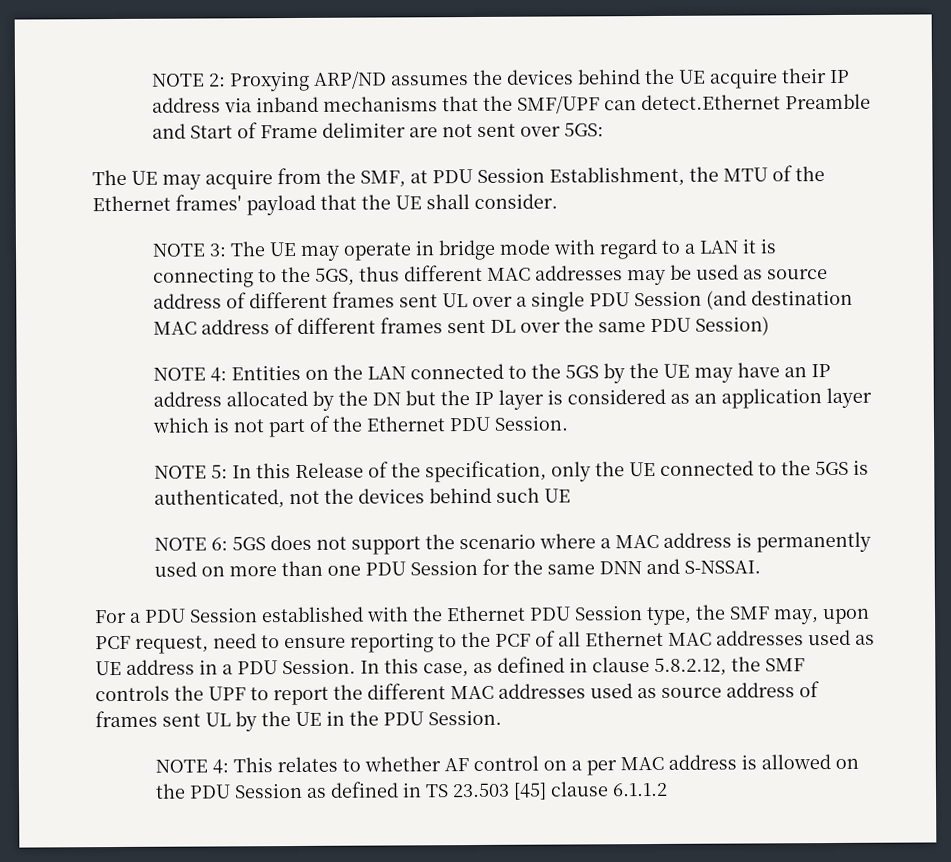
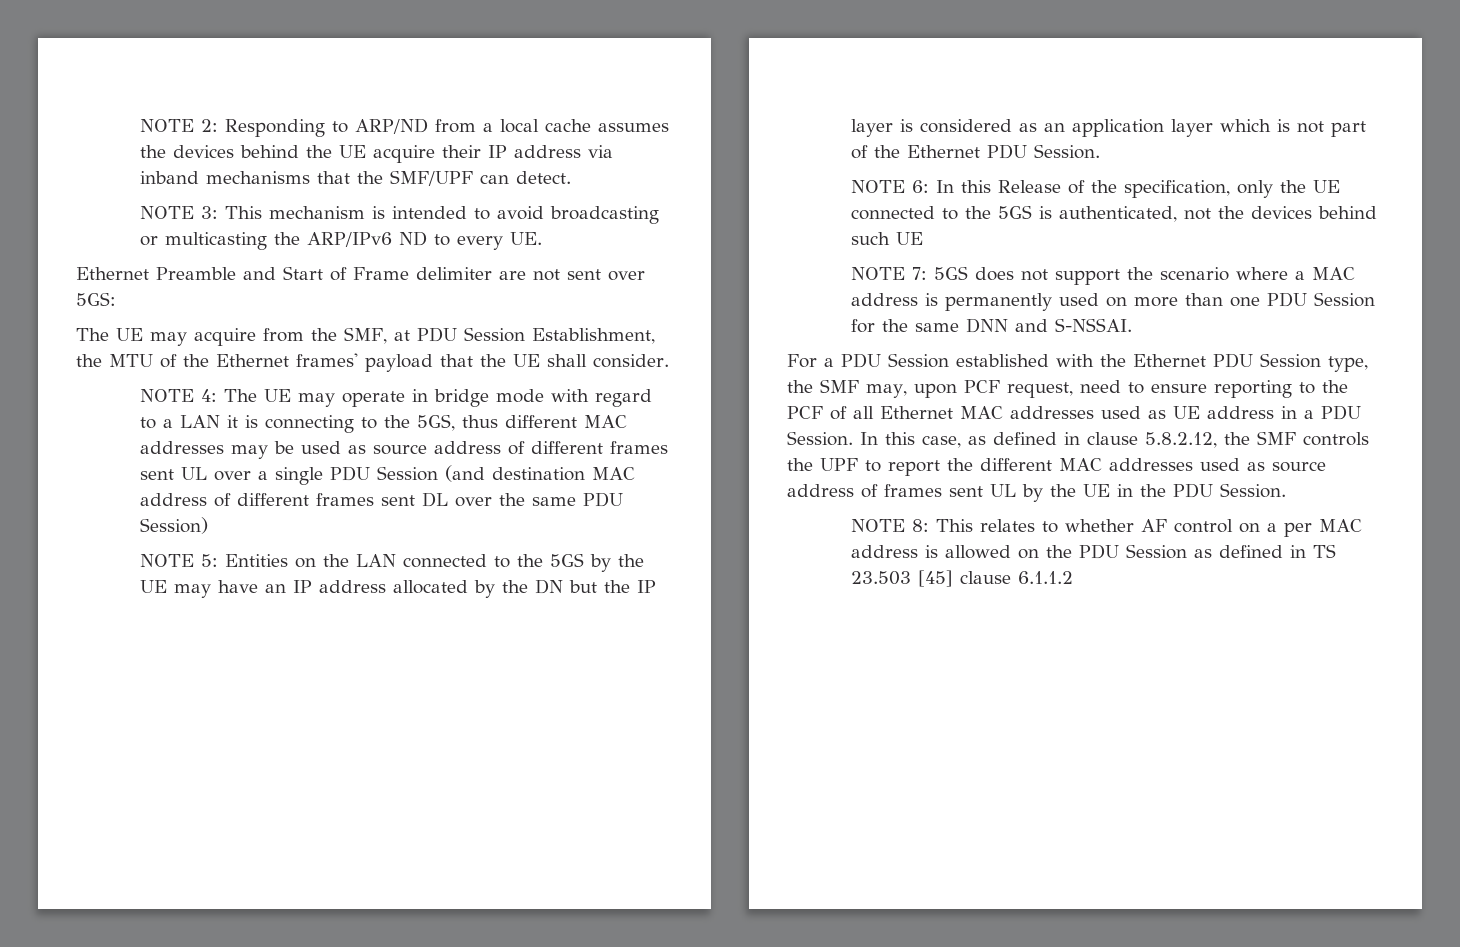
[229,70,388,92] Proxying ARP/ND -> [225,118,592,137] Responding to ARP/ND from a local cache
[641,94,782,111] detect.Ethernet -> [516,171,572,184] [140,206,660,224] [140,231,543,250] [76,267,149,280] detect. // NOTE 3: This mechanism is intended to avoid broadcasting or multicasting the ARP/IPv6 ND to every UE. // Ethernet
[209,243,228,257] 3: -> [201,389,218,402] 4:
[210,367,228,382] 4: -> [201,554,219,567] 5:
[211,464,229,479] 5: -> [912,180,930,193] 6:
[211,537,229,551] 6: -> [912,267,928,280] 7:
[212,759,230,774] 4: -> [912,519,930,532] 8:

